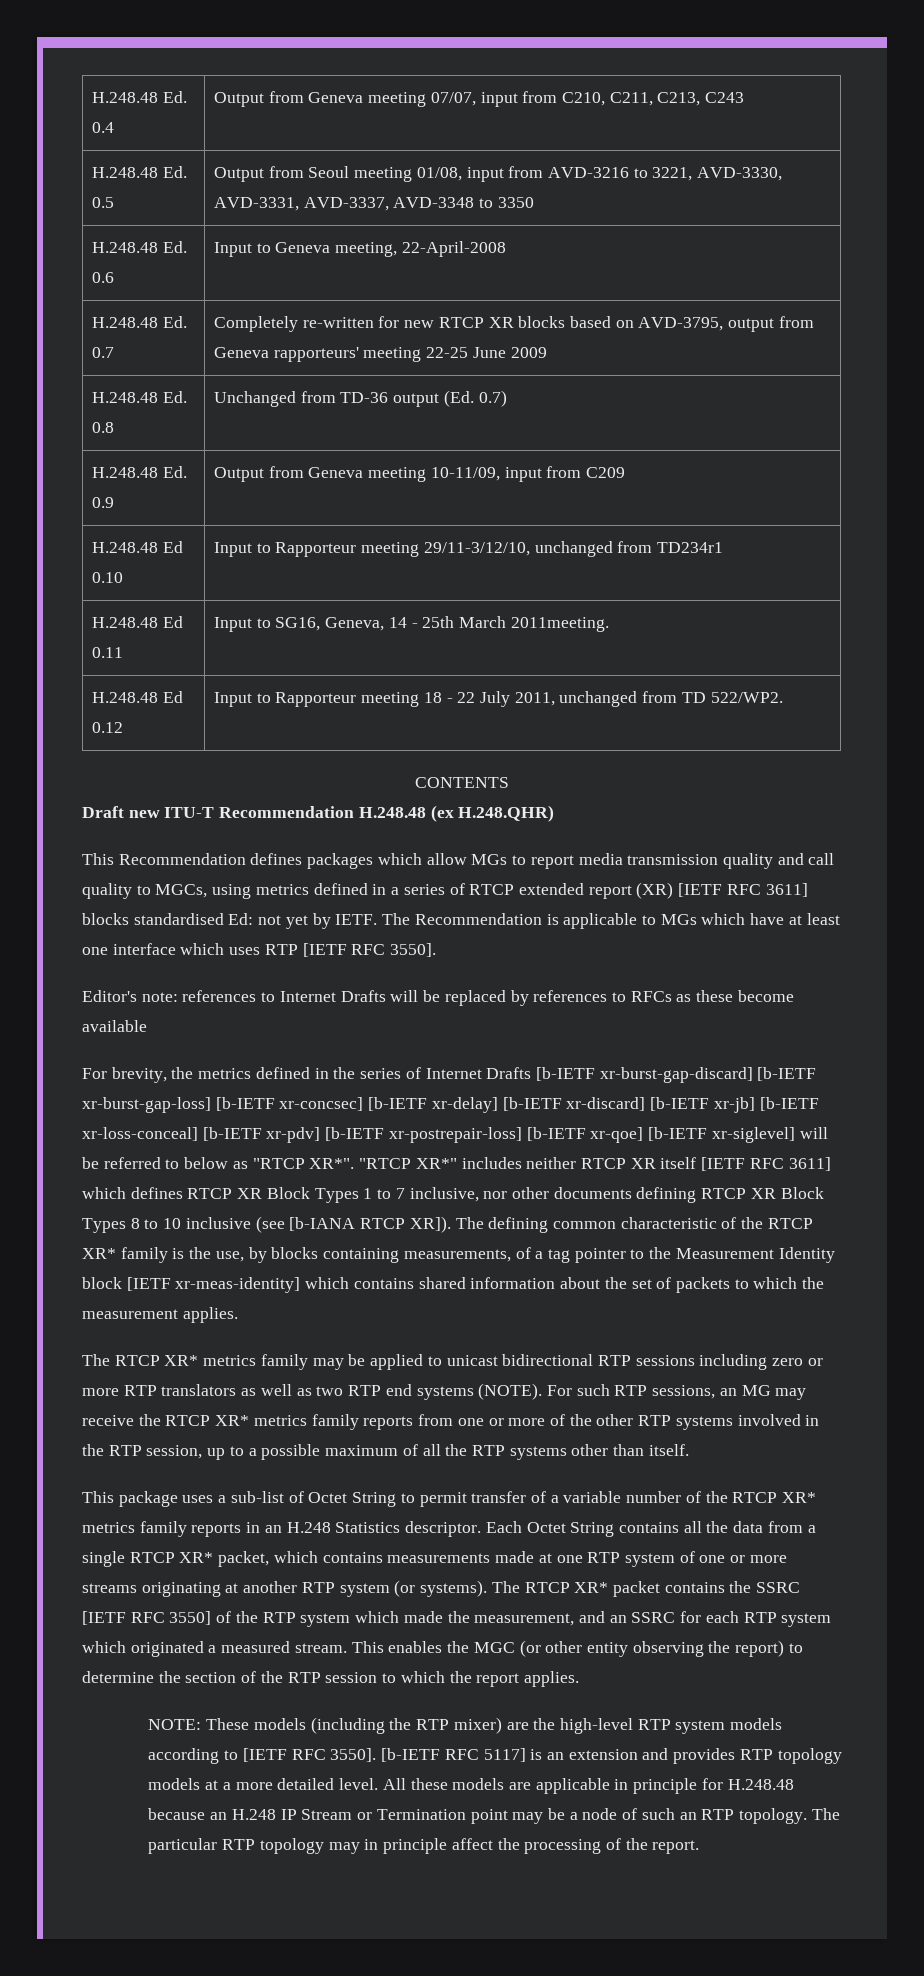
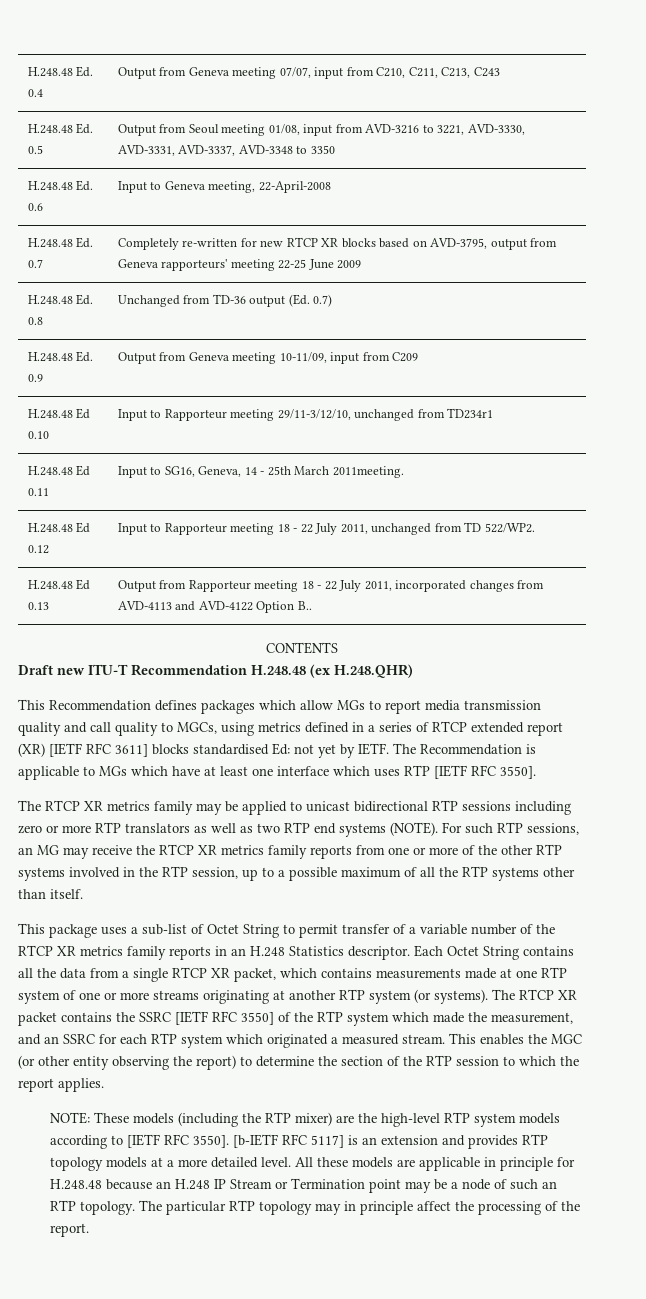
(783, 697) none -> [27,579,91,590] [27,602,49,610] [117,580,545,592] [117,601,312,613] // H.248.48 Ed 0.13 | Output from Rapporteur meeting 18 - 22 July 2011, incorporated changes from AVD-4113 and AVD-4122 Option B..
[82,990,794,1006] [82,1020,147,1032] [82,1067,817,1083] [82,1097,819,1113] [82,1127,828,1143] [82,1157,831,1171] [82,1187,824,1203] [82,1216,813,1233] [82,1247,835,1263] [82,1277,825,1293] [82,1307,238,1323] [82,1354,199,1366] Editor's note: references to Internet Drafts will be replaced by references to RFCs as these become available // For brevity, the metrics defined in the series of Internet Drafts [b-IETF xr-burst-gap-discard] [b-IETF xr-burst-gap-loss] [b-IETF xr-concsec] [b-IETF xr-delay] [b-IETF xr-discard] [b-IETF xr-jb] [b-IETF xr-loss-conceal] [b-IETF xr-pdv] [b-IETF xr-postrepair-loss] [b-IETF xr-qoe] [b-IETF xr-siglevel] will be referred to below as "RTCP XR*". "RTCP XR*" includes neither RTCP XR itself [IETF RFC 3611] which defines RTCP XR Block Types 1 to 7 inclusive, nor other documents defining RTCP XR Block Types 8 to 10 inclusive (see [b-IANA RTCP XR]). The defining common characteristic of the RTCP XR* family is the use, by blocks containing measurements, of a tag pointer to the Measurement Identity block [IETF xr-meas-identity] which contains shared information about the set of packets to which the measurement applies. // The RTCP XR* -> [18,800,103,811] The RTCP XR
[215,1415,250,1426] XR* -> [198,845,217,855] XR
[782,1492,817,1503] XR* -> [57,946,76,956] XR
[179,1552,214,1563] XR* -> [211,968,230,978] XR
[574,1582,609,1593] XR* -> [558,990,577,1000] XR

